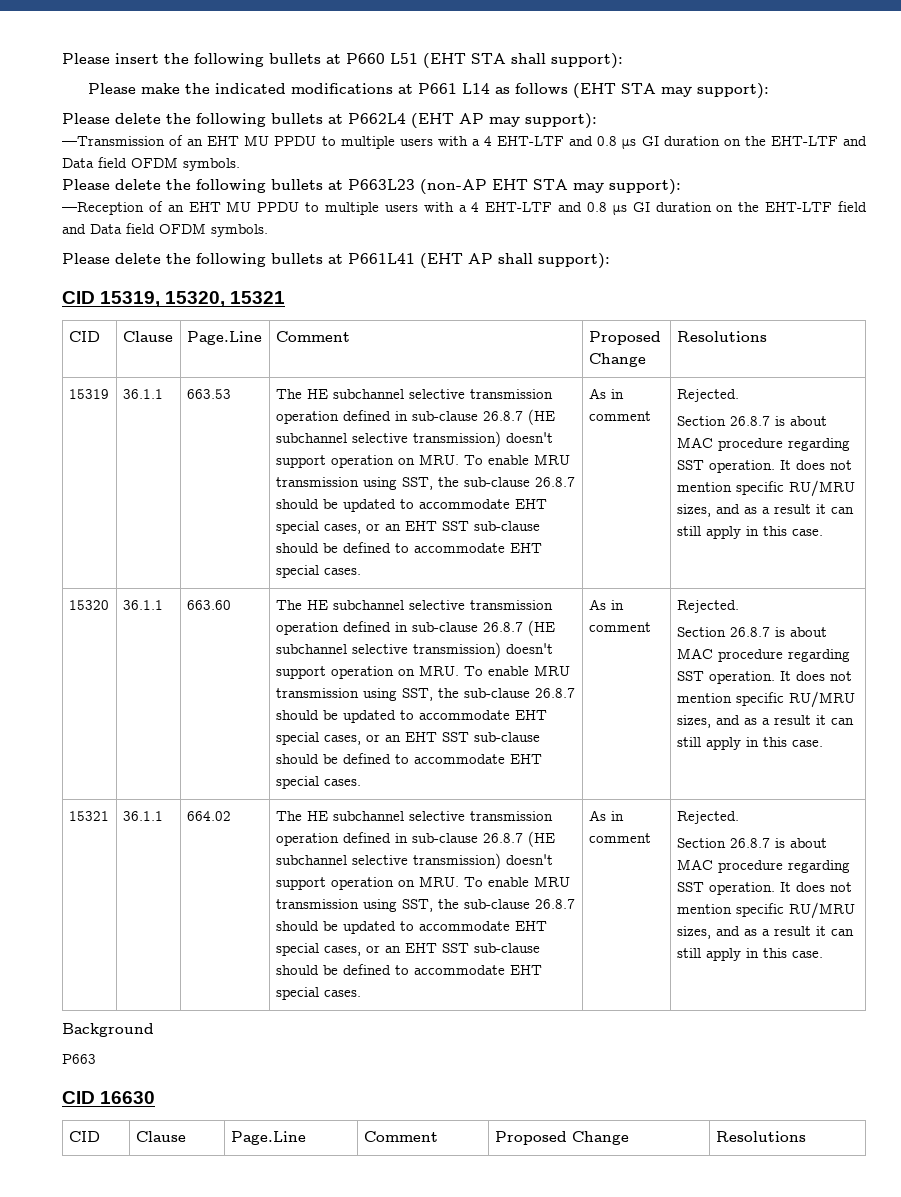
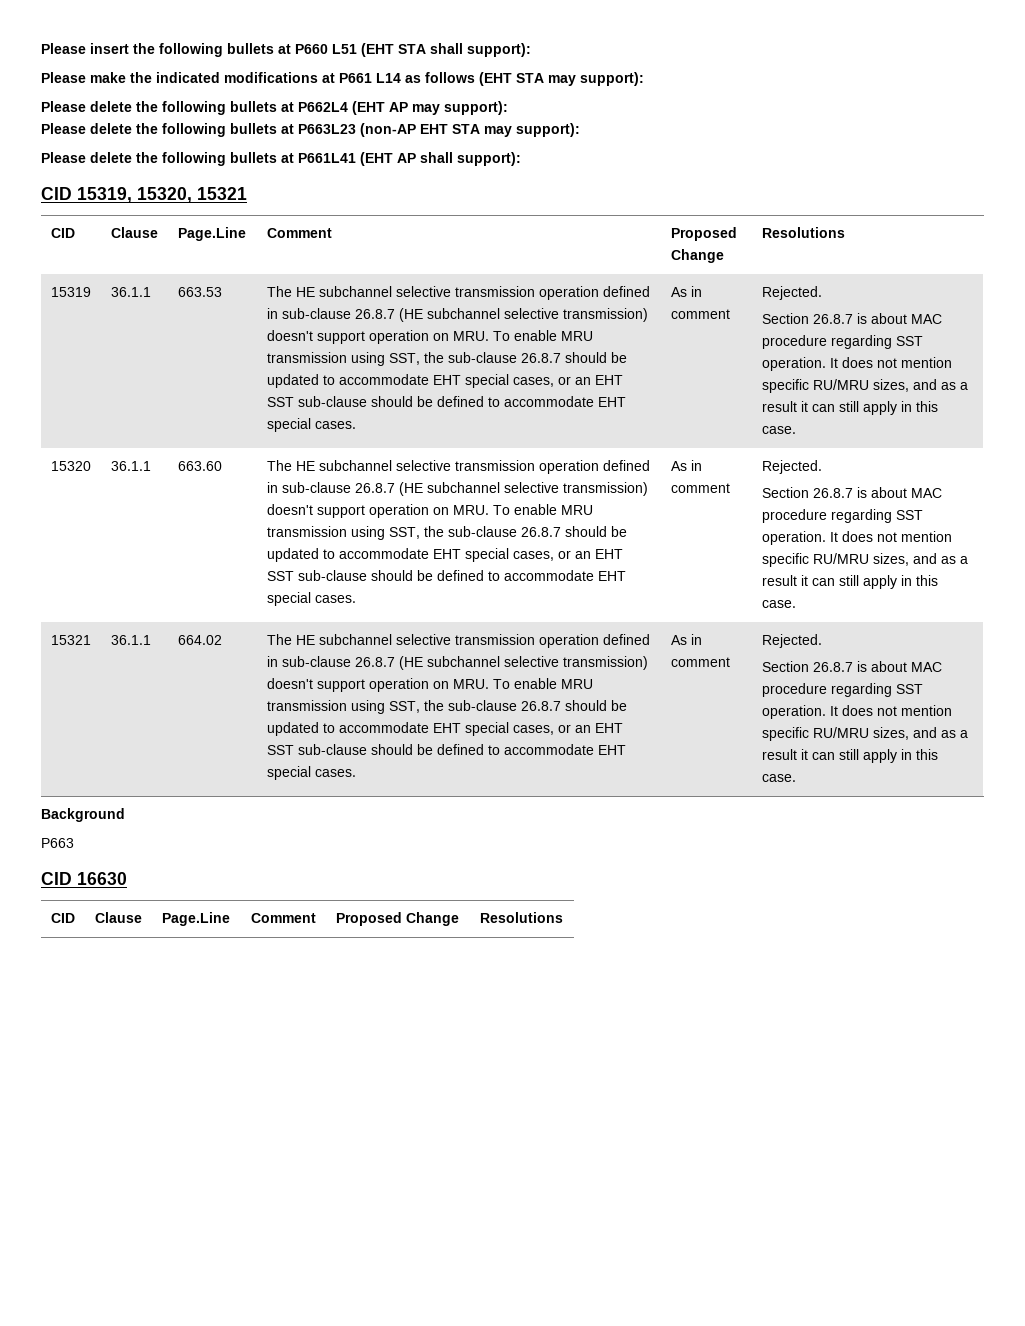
[62,135,867,149] [62,157,240,171] // —Transmission of an EHT MU PPDU to multiple users with a 4 EHT-LTF and 0.8 μs GI duration on the EHT-LTF and Data field OFDM symbols. -> (508, 108) none
[62,201,868,215] [62,223,268,237] // —Reception of an EHT MU PPDU to multiple users with a 4 EHT-LTF and 0.8 μs GI duration on the EHT-LTF field and Data field OFDM symbols. -> (580, 130) none

